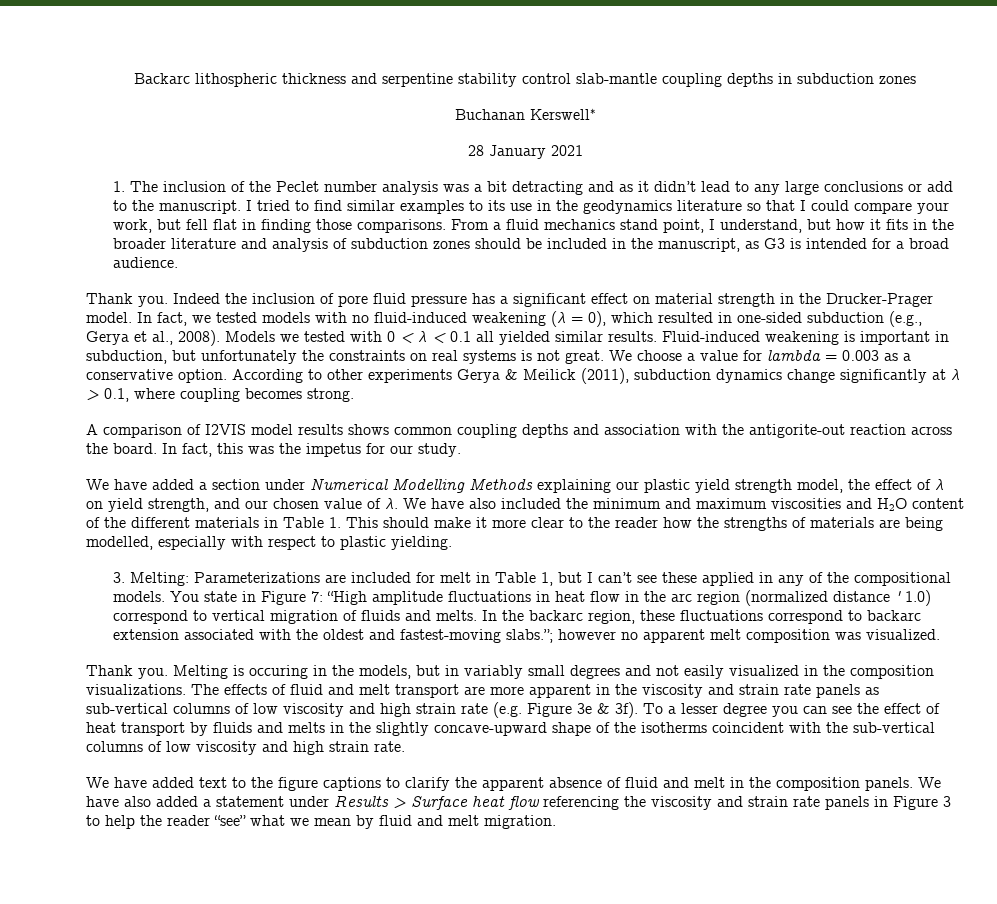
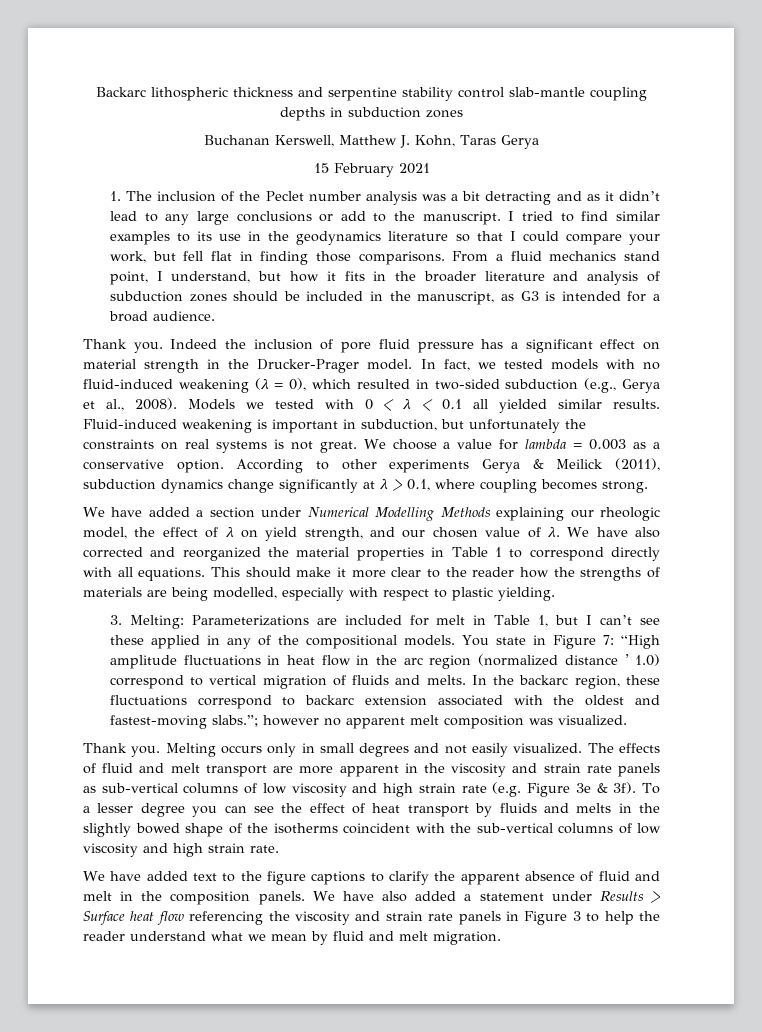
[529,108,596,120] [467,145,546,159] Kerswell∗ // 28 January -> [275,135,539,149] [313,163,394,177] Kerswell, Matthew J. Kohn, Taras Gerya // 15 February
[737,312,802,323] one-sided -> [434,379,500,390] two-sided
[86,424,952,438] [86,443,461,457] // A comparison of I2VIS model results shows common coupling depths and association with the antigorite-out reaction across the board. In fact, this was the impetus for our study. -> (648, 487) none
[644,479,792,493] plastic yield strength -> [600,507,660,521] rheologic
[501,498,964,511] [86,517,341,528] included the minimum and maximum viscosities and H2O content of the different materials in Table 1. -> [83,547,660,561] [83,567,206,581] corrected and reorganized the material properties in Table 1 to correspond directly with all equations.
[233,665,523,679] is occuring in the models, but in variably -> [220,743,315,757] occurs only in
[729,665,934,679] [86,684,186,695] visualized in the composition visualizations. -> [513,743,583,754] visualized.
[434,722,547,736] concave-upward -> [135,823,180,834] bowed
[214,815,246,826] “see” -> [130,931,206,941] understand

